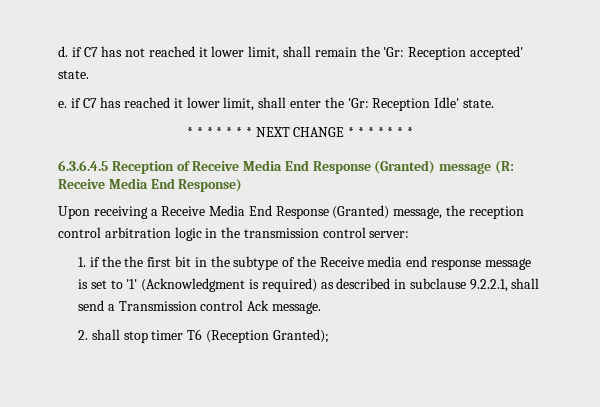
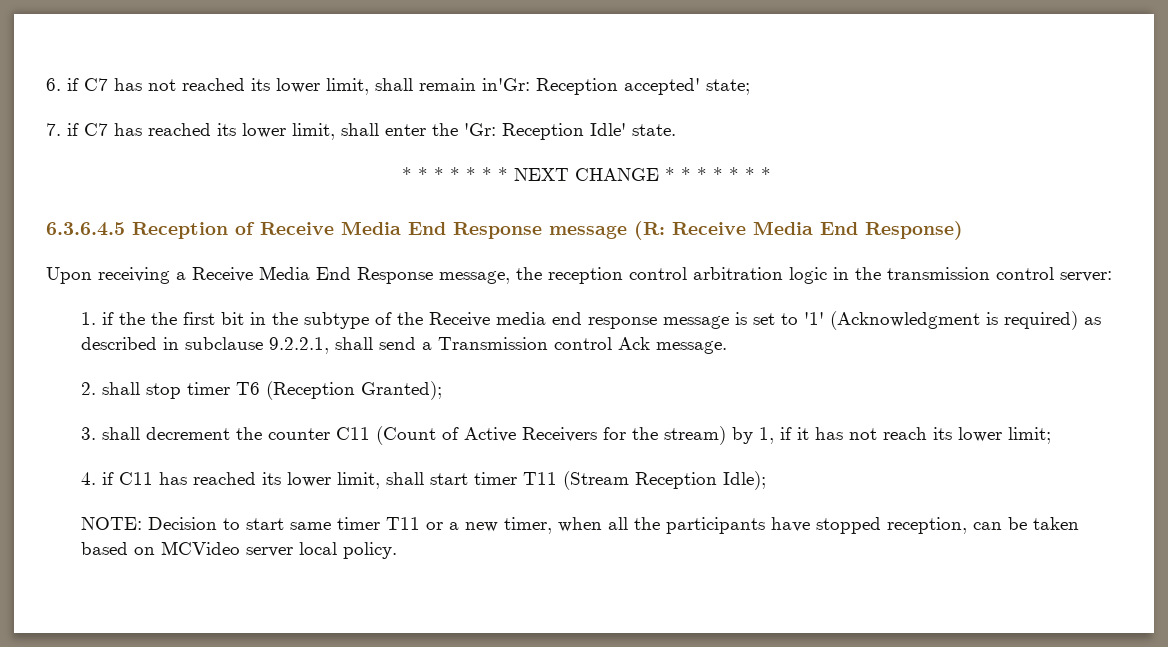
[58,46,68,57] d. -> [46,78,61,91] 6.
[198,47,208,57] it -> [251,78,270,91] its
[360,46,523,60] [58,70,89,79] [58,101,67,108] the 'Gr: Reception accepted' state. // e. -> [482,78,750,95] [46,123,61,136] in'Gr: Reception accepted' state; // 7.
[173,98,183,108] it -> [217,123,236,136] its
[374,160,436,174] (Granted) -> (542, 230) none
[332,205,390,219] (Granted) -> (433, 275) none
(329, 336) none -> [81,426,1052,445] [81,471,767,490] [81,517,1080,534] [81,541,398,559] // 3. shall decrement the counter C11 (Count of Active Receivers for the stream) by 1, if it has not reach its lower limit; // 4. if C11 has reached its lower limit, shall start timer T11 (Stream Reception Idle); // NOTE: Decision to start same timer T11 or a new timer, when all the participants have stopped reception, can be taken based on MCVideo server local policy.

